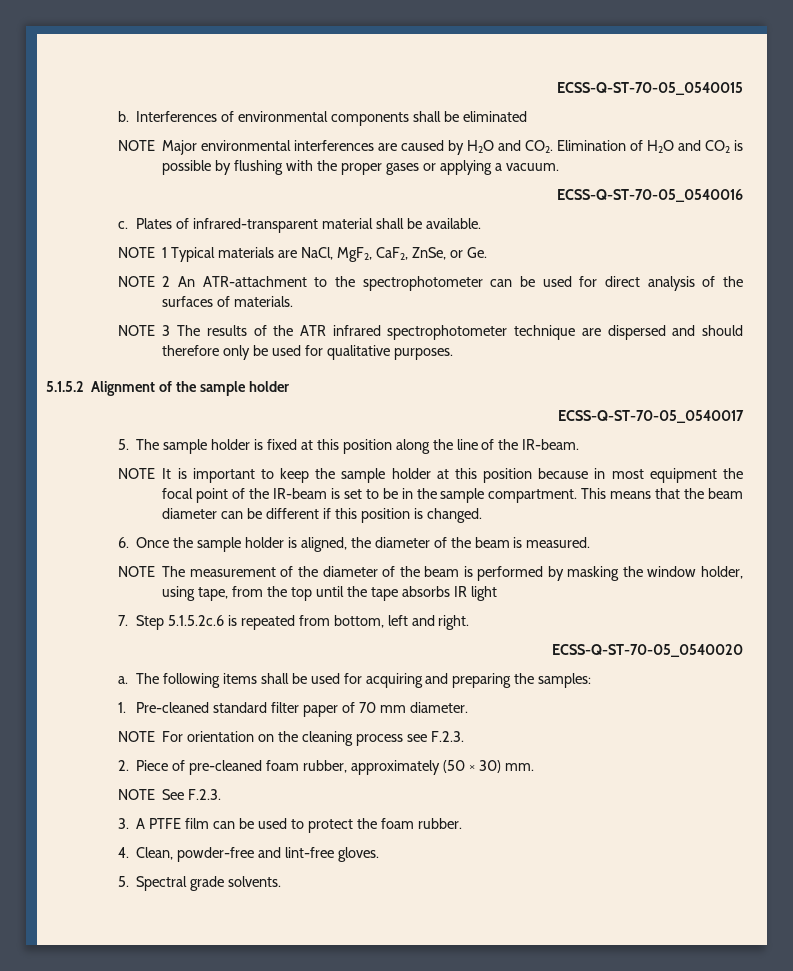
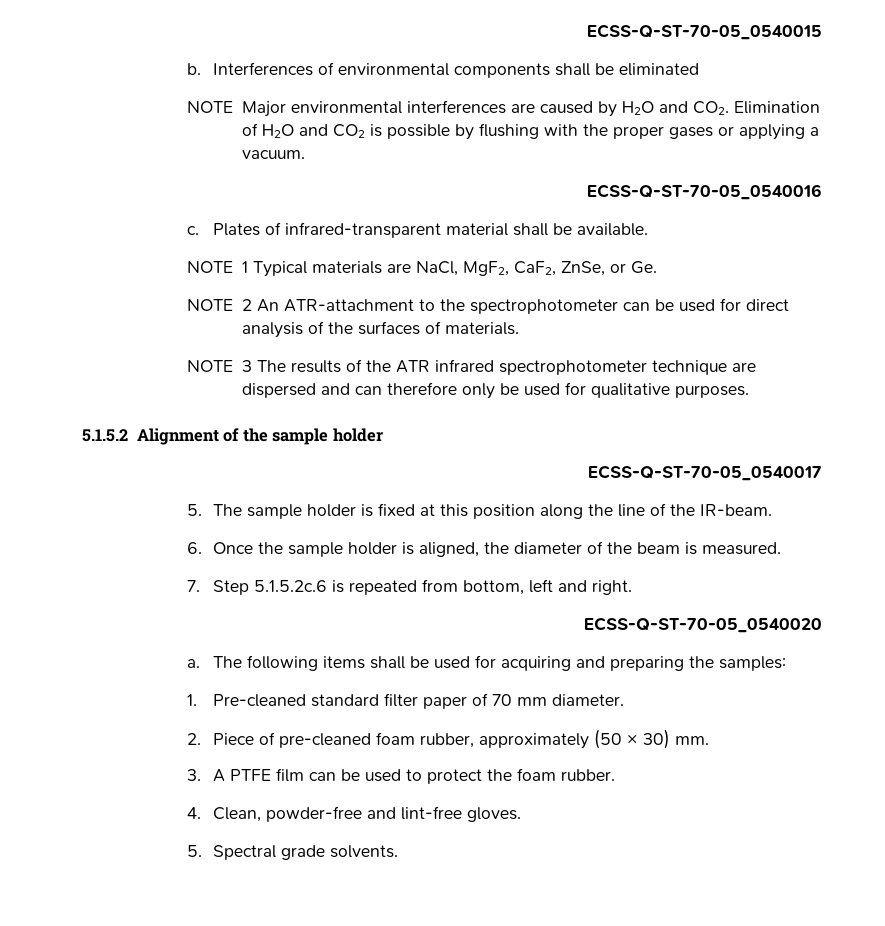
[702,325,743,336] should -> [354,386,382,395] can
[118,468,743,483] [162,488,743,503] [162,508,482,523] // NOTE It is important to keep the sample holder at this position because in most equipment the focal point of the IR-beam is set to be in the sample compartment. This means that the beam diameter can be different if this position is changed. -> (773, 510) none
[118,566,743,581] [162,586,497,601] // NOTE The measurement of the diameter of the beam is performed by masking the window holder, using tape, from the top until the tape absorbs IR light -> (782, 548) none
[118,731,464,746] // NOTE For orientation on the cleaning process see F.2.3. -> (625, 700) none
[118,789,222,800] // NOTE See F.2.3. -> (710, 740) none

